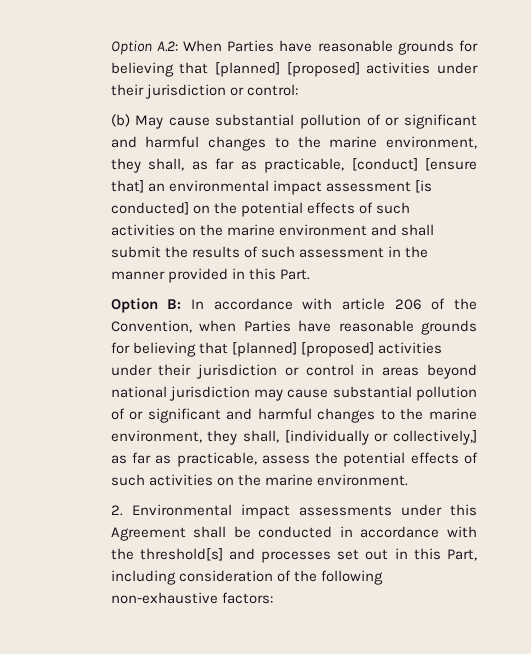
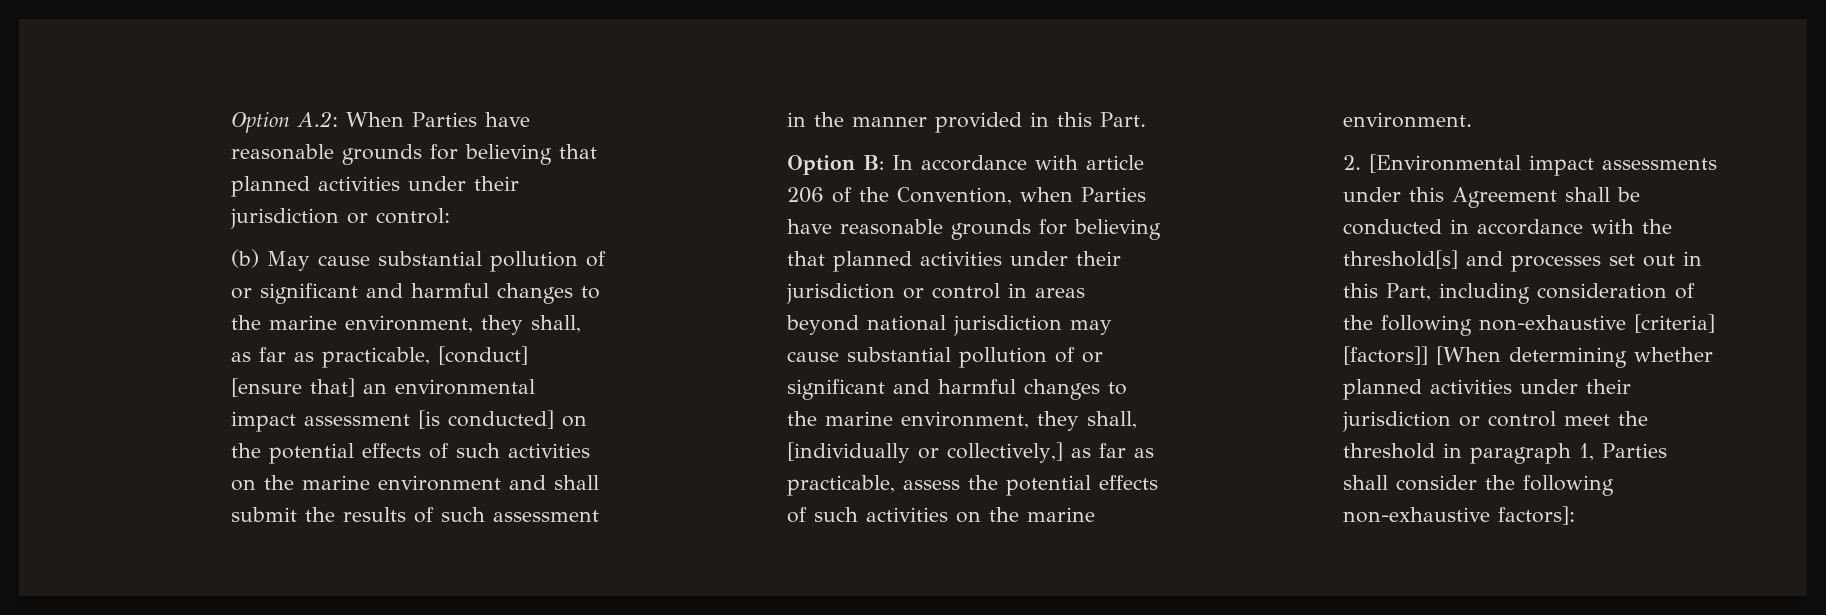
[214,62,360,77] [planned] [proposed] -> [231,176,311,197] planned
[231,342,374,357] [planned] [proposed] -> [833,251,913,272] planned
[131,504,232,516] Environmental -> [1369,154,1522,173] [Environmental
[221,592,273,604] factors: -> [1634,314,1716,333] [1343,346,1714,368] [1343,379,1632,400] [1342,411,1649,432] [1343,443,1668,464] [1343,475,1615,496] [1343,506,1576,525] [criteria] [factors]] [When determining whether planned activities under their jurisdiction or control meet the threshold in paragraph 1, Parties shall consider the following non-exhaustive factors]:

